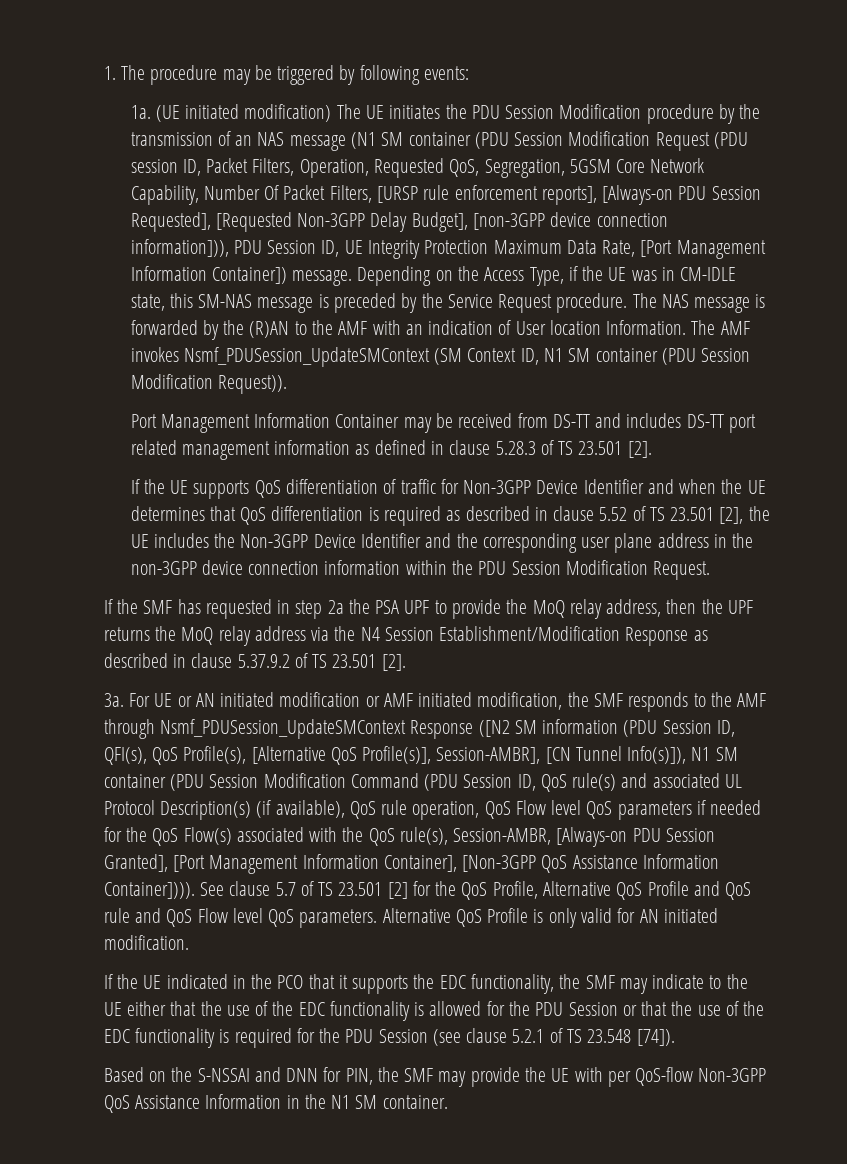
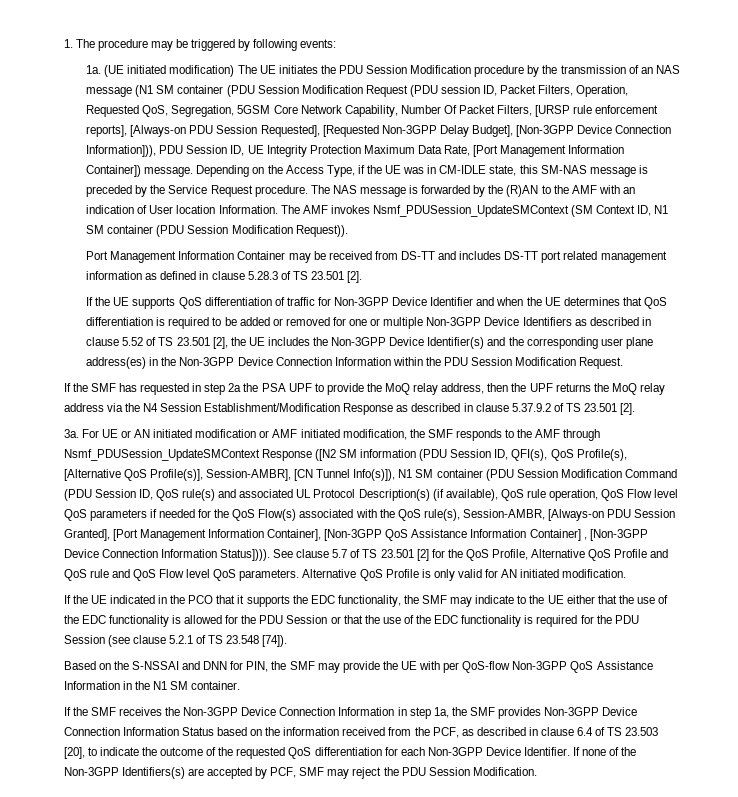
[473,212,668,230] [130,239,229,257] [non-3GPP device connection information])), -> [516,125,672,137] [86,145,157,157] [Non-3GPP Device Connection Information])),
(442, 516) none -> [212,317,572,329] to be added or removed for one or multiple Non-3GPP Device Identifiers
[361,533,422,548] Identifier -> [427,337,485,349] Identifier(s)
[657,533,754,548] [130,560,401,575] address in the non-3GPP device connection information -> [86,357,391,369] address(es) in the Non-3GPP Device Connection Information
[103,882,195,899] Container]))). -> [529,529,648,541] [63,549,270,561] Container] , [Non-3GPP Device Connection Information Status]))).
(448, 1102) none -> [63,707,638,719] [63,727,659,738] [63,747,637,759] [63,767,537,779] // If the SMF receives the Non-3GPP Device Connection Information in step 1a, the SMF provides Non-3GPP Device Connection Information Status based on the information received from the PCF, as described in clause 6.4 of TS 23.503 [20], to indicate the outcome of the requested QoS differentiation for each Non-3GPP Device Identifier. If none of the Non-3GPP Identifiers(s) are accepted by PCF, SMF may reject the PDU Session Modification.

